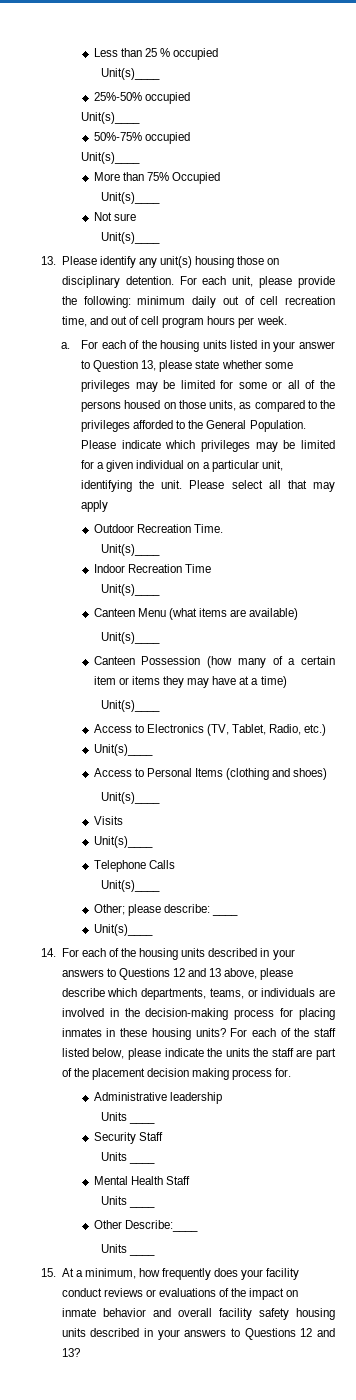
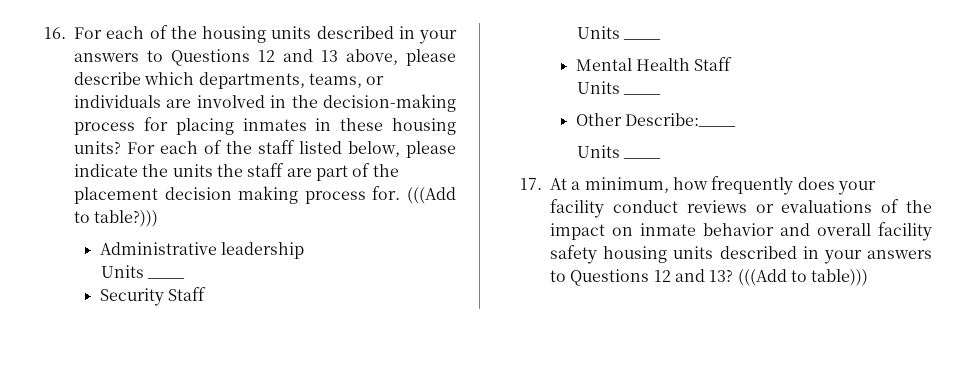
[93,48,219,60] [101,68,161,80] [93,92,190,104] [81,112,141,124] [93,132,190,144] [81,152,141,164] [93,172,220,184] [101,192,161,204] [93,212,136,221] [101,232,161,244] [41,256,280,268] [61,276,336,288] [61,296,335,308] [61,316,287,328] [61,340,335,352] [81,360,293,372] [81,380,335,392] [81,400,336,412] [81,420,306,432] [81,440,335,452] [81,460,283,472] [81,480,335,492] [81,500,109,512] [93,524,223,533] [101,544,161,556] [93,564,211,573] [101,584,161,596] [93,608,299,620] [101,632,161,644] [93,656,335,668] [93,676,287,688] [101,700,161,712] [93,724,327,736] [93,744,153,756] [93,768,328,780] [101,792,161,804] [93,816,123,825] [93,836,153,848] [93,860,175,872] [101,880,161,892] [93,904,210,916] [211,913,238,916] [93,924,153,936] [41,948,57,957] Less than 25 % occupied // Unit(s)____ // 25%-50% occupied // Unit(s)____ // 50%-75% occupied // Unit(s)____ // More than 75% Occupied // Unit(s)____ // Not sure // Unit(s)____ // 13. Please identify any unit(s) housing those on disciplinary detention. For each unit, please provide the following: minimum daily out of cell recreation time, and out of cell program hours per week. // a. For each of the housing units listed in your answer to Question 13, please state whether some privileges may be limited for some or all of the persons housed on those units, as compared to the privileges afforded to the General Population. Please indicate which privileges may be limited for a given individual on a particular unit, identifying the unit. Please select all that may apply // Outdoor Recreation Time. // Unit(s)____ // Indoor Recreation Time // Unit(s)____ // Canteen Menu (what items are available) // Unit(s)____ // Canteen Possession (how many of a certain item or items they may have at a time) // Unit(s)____ // Access to Electronics (TV, Tablet, Radio, etc.) // Unit(s)____ // Access to Personal Items (clothing and shoes) // Unit(s)____ // Visits // Unit(s)____ // Telephone Calls // Unit(s)____ // Other; please describe: ____ // Unit(s)____ // 14. -> [44,27,67,39] 16.
(292, 1072) none -> [407,187,456,204] [74,210,159,227] (((Add to table?)))
[41,1268,57,1277] 15. -> [520,178,543,190] 17.
(80, 1352) none -> [737,269,869,286] (((Add to table)))

